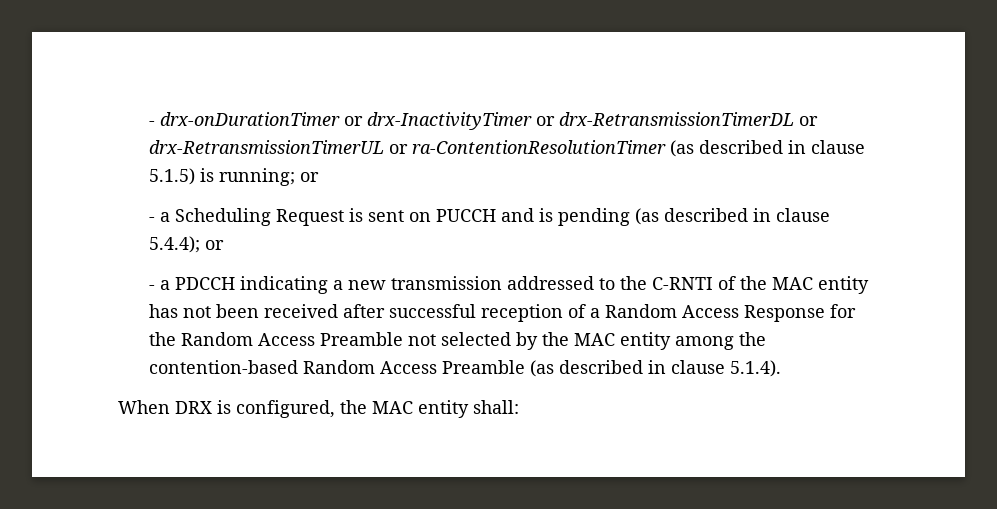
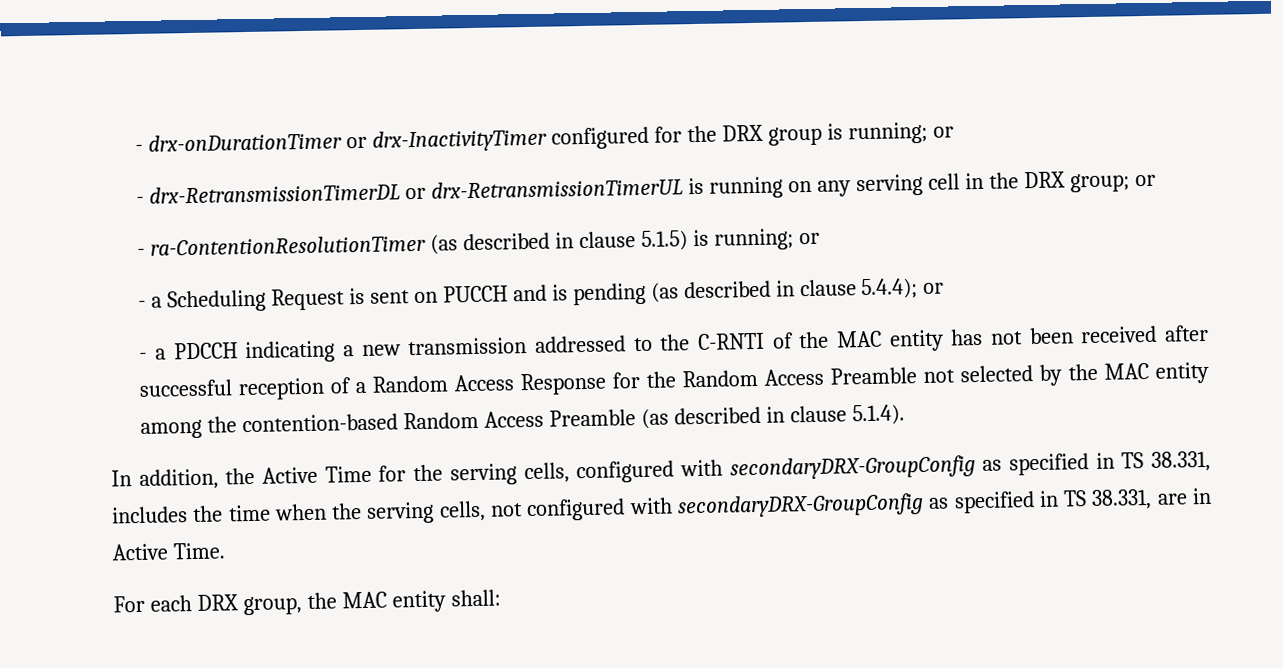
[536,116,556,126] or -> [551,121,954,150] [136,196,145,204] configured for the DRX group is running; or // -
[389,144,409,154] or -> [688,171,1156,199] [137,248,146,256] is running on any serving cell in the DRX group; or // -
[118,400,335,418] When DRX is configured, -> [111,450,1211,490] [112,487,1212,524] [112,542,225,561] [113,594,302,616] In addition, the Active Time for the serving cells, configured with secondaryDRX-GroupConfig as specified in TS 38.331, includes the time when the serving cells, not configured with secondaryDRX-GroupConfig as specified in TS 38.331, are in Active Time. // For each DRX group,

